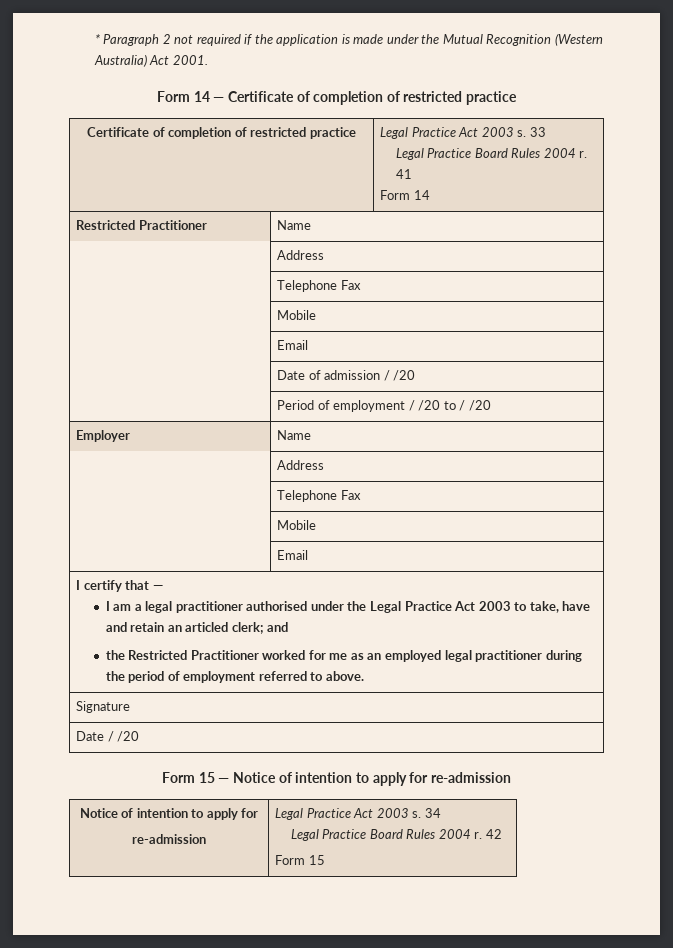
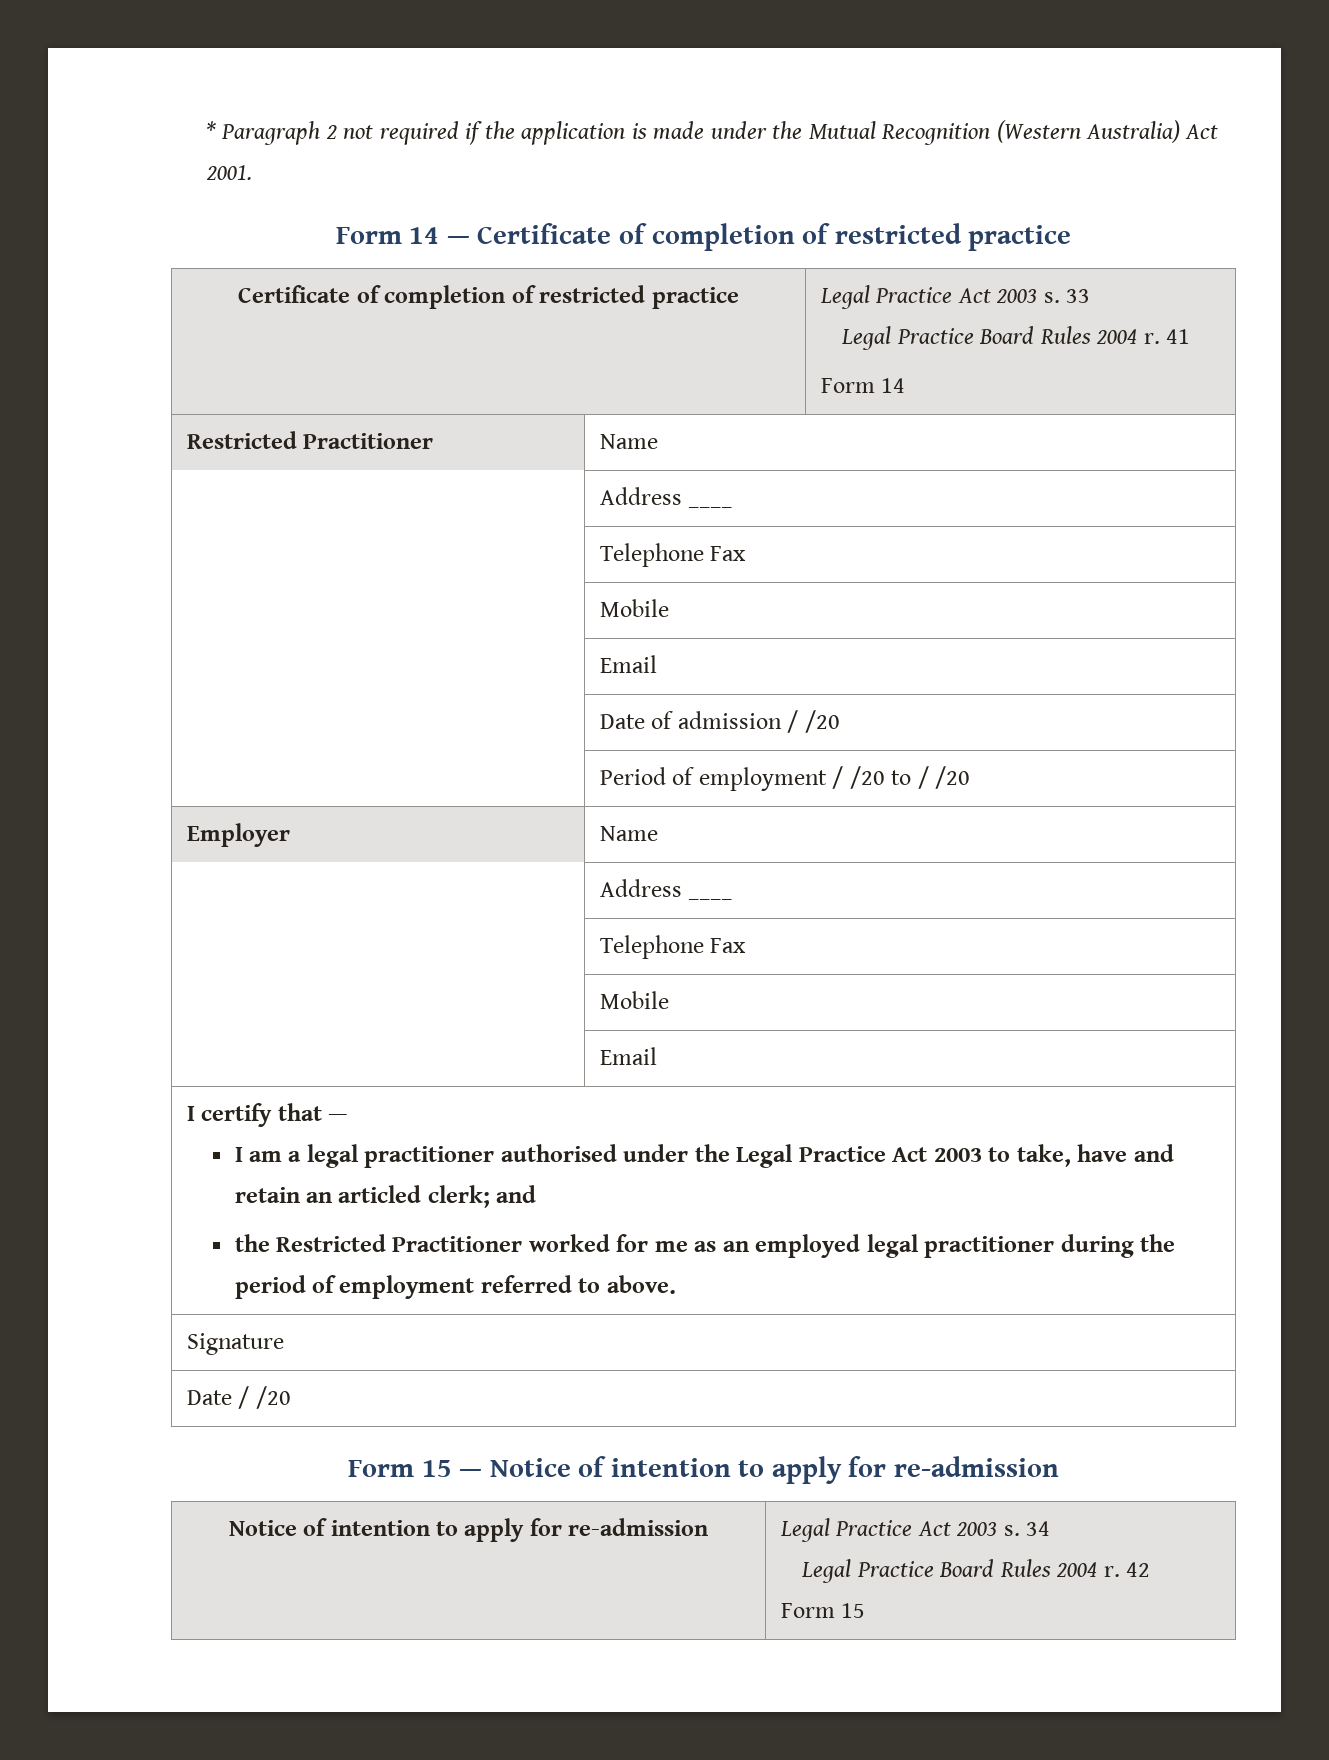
(325, 255) none -> [688,505,733,508] ____
(325, 465) none -> [688,897,733,900] ____
(259, 813) // -> (562, 1527) none

